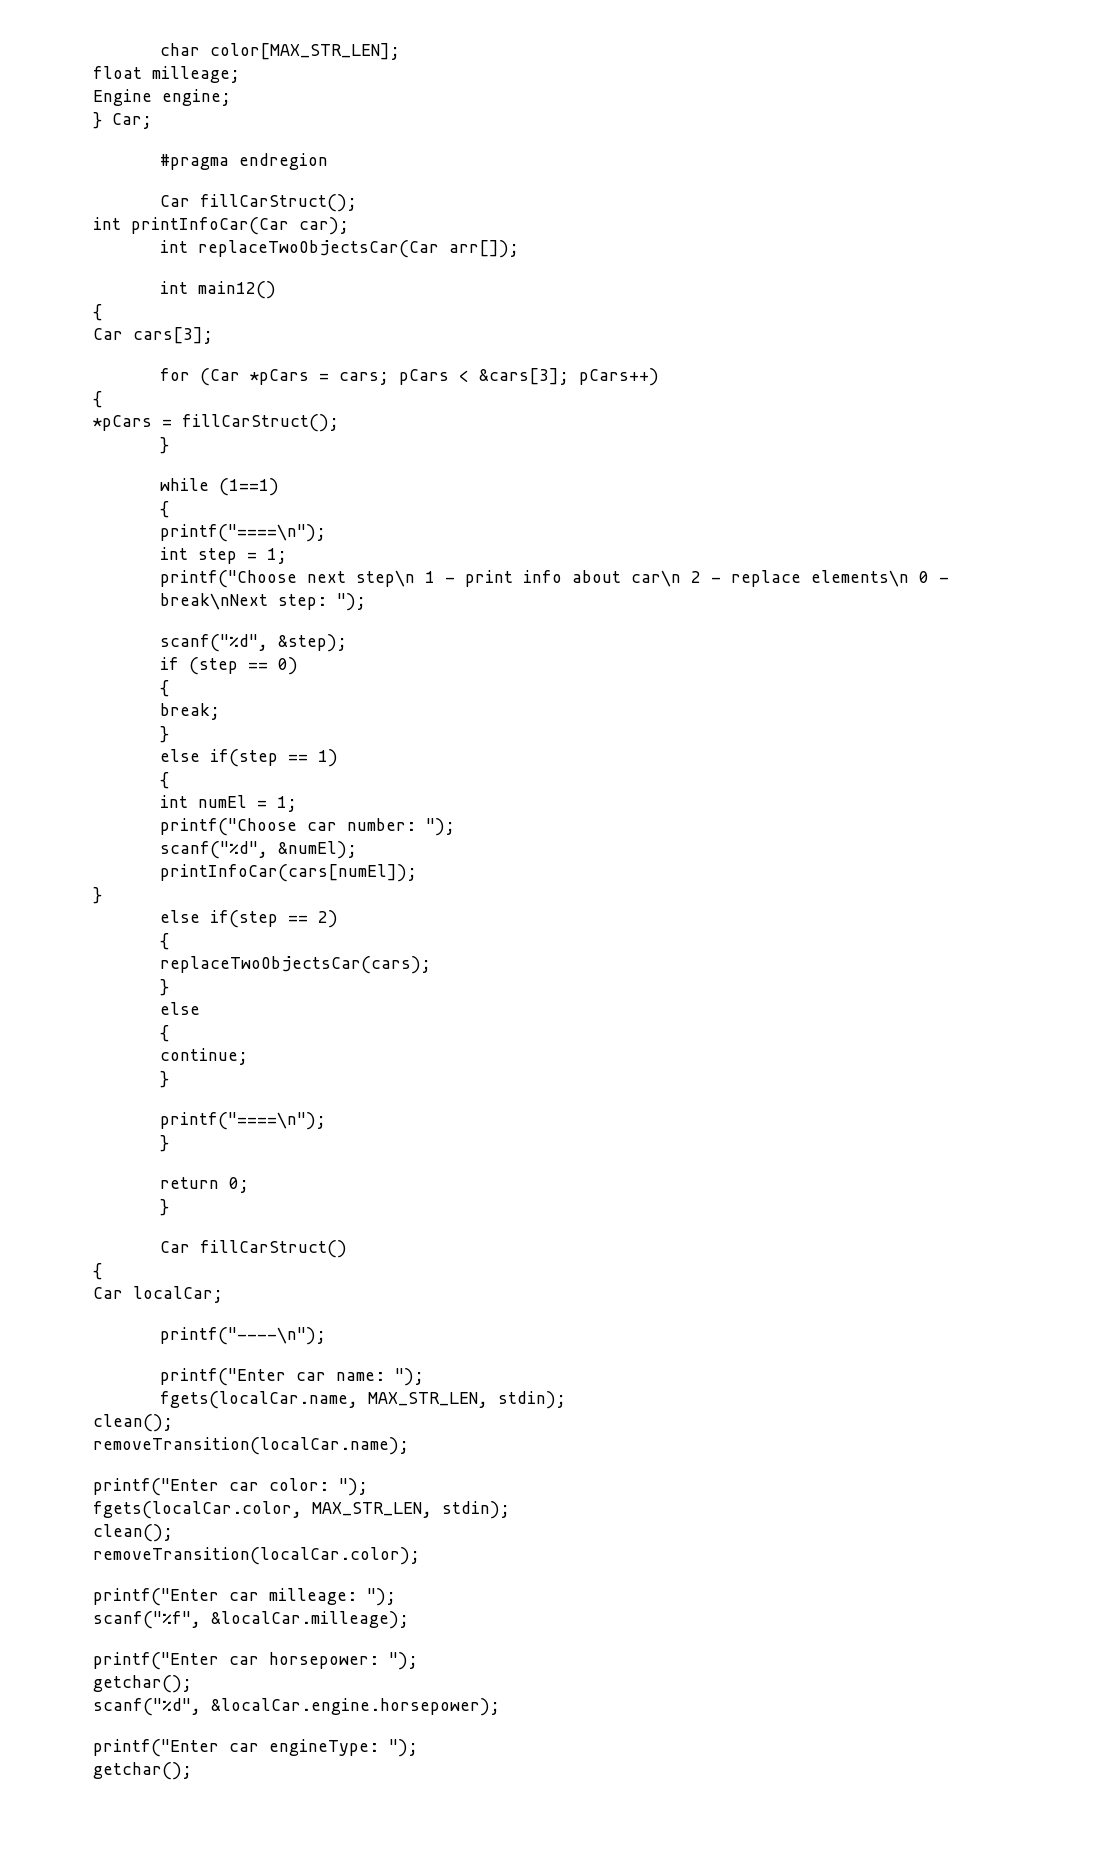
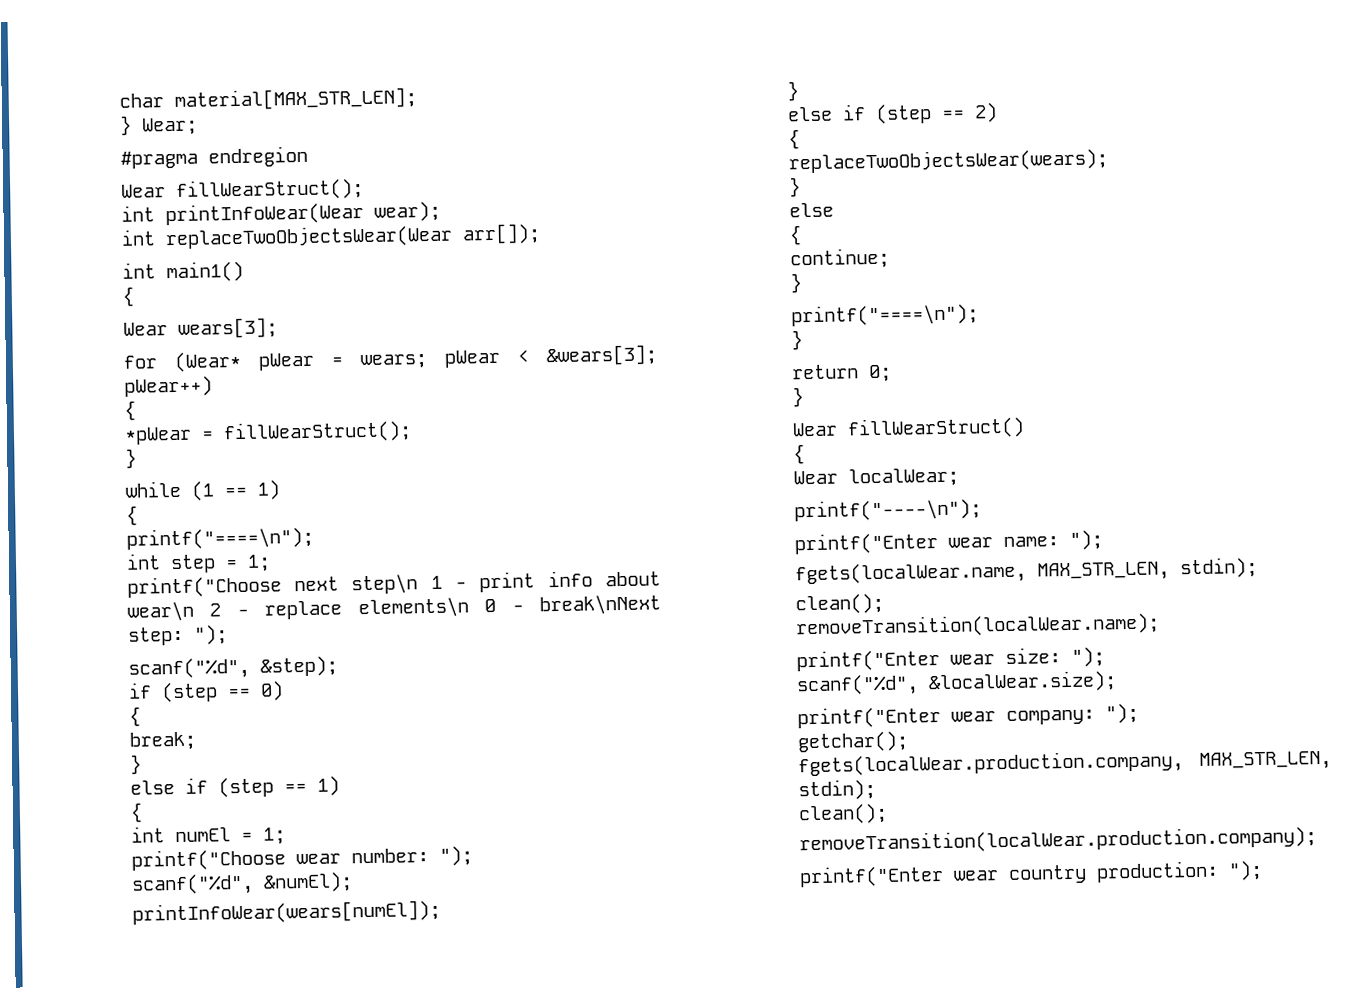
[209,43,400,60] [93,66,241,83] [93,89,232,106] [93,112,153,129] color[MAX_STR_LEN]; // float milleage; // Engine engine; // } Car; -> [173,87,417,111] [118,115,198,136] material[MAX_STR_LEN]; // } Wear;
[159,194,357,212] [93,217,350,235] [159,240,439,258] Car fillCarStruct(); // int printInfoCar(Car car); // int replaceTwoObjectsCar(Car -> [120,178,364,201] [120,200,441,226] [120,224,453,250] Wear fillWearStruct(); // int printInfoWear(Wear wear); // int replaceTwoObjectsWear(Wear
[197,281,276,299] [93,304,103,321] [93,327,214,344] main12() // { // Car cars[3]; -> [165,260,244,283] [121,286,134,307] [122,317,278,339] main1() // { // Wear wears[3];
[199,368,659,386] [93,391,103,408] [93,414,340,432] (Car *pCars = cars; pCars < &cars[3]; pCars++) // { // *pCars = fillCarStruct(); -> [173,344,657,373] [123,375,213,397] [123,400,136,421] [123,420,412,445] (Wear* pWear = wears; pWear < &wears[3]; pWear++) // { // *pWear = fillWearStruct();
[218,478,279,496] (1==1) -> [190,479,281,501] (1 == 1)
[630,570,681,587] car\n -> [126,601,194,622] wear\n
[209,749,278,767] if(step -> [184,776,274,798] if (step
[306,822,337,831] car -> [295,853,341,865] wear
[159,864,417,882] [93,887,103,904] [159,910,278,928] printInfoCar(cars[numEl]); // } // else if(step -> [131,899,441,925] [786,81,799,102] [786,103,932,124] printInfoWear(wears[numEl]); // } // else if (step
[159,956,431,974] replaceTwoObjectsCar(cars); -> [787,148,1108,174] replaceTwoObjectsWear(wears);
[159,1240,347,1258] [93,1263,103,1280] [93,1286,224,1303] Car fillCarStruct() // { // Car localCar; -> [791,416,1025,440] [792,444,805,465] [792,467,959,488] Wear fillWearStruct() // { // Wear localWear;
[295,1372,326,1381] car -> [947,537,993,548] wear
[159,1391,566,1409] [93,1414,174,1432] [93,1437,410,1455] [93,1478,369,1496] [93,1501,511,1519] [93,1524,174,1542] [93,1547,421,1565] [93,1588,397,1606] [93,1611,410,1629] [93,1652,419,1670] [93,1675,193,1693] [93,1698,501,1716] [93,1739,419,1757] [93,1762,193,1780] fgets(localCar.name, MAX_STR_LEN, stdin); // clean(); // removeTransition(localCar.name); // printf("Enter car color: "); // fgets(localCar.color, MAX_STR_LEN, stdin); // clean(); // removeTransition(localCar.color); // printf("Enter car milleage: "); // scanf("%f", &localCar.milleage); // printf("Enter car horsepower: "); // getchar(); // scanf("%d", &localCar.engine.horsepower); // printf("Enter car engineType: "); // getchar(); -> [794,557,1258,586] [794,592,884,615] [794,612,1160,639] [795,646,1105,672] [795,670,1117,697] [796,702,1139,729] [796,730,909,753] [797,750,1332,778] [797,779,876,801] [797,802,888,825] [798,826,1317,855] [798,859,1263,888] fgets(localWear.name, MAX_STR_LEN, stdin); // clean(); // removeTransition(localWear.name); // printf("Enter wear size: "); // scanf("%d", &localWear.size); // printf("Enter wear company: "); // getchar(); // fgets(localWear.production.company, MAX_STR_LEN, stdin); // clean(); // removeTransition(localWear.production.company); // printf("Enter wear country production: ");

